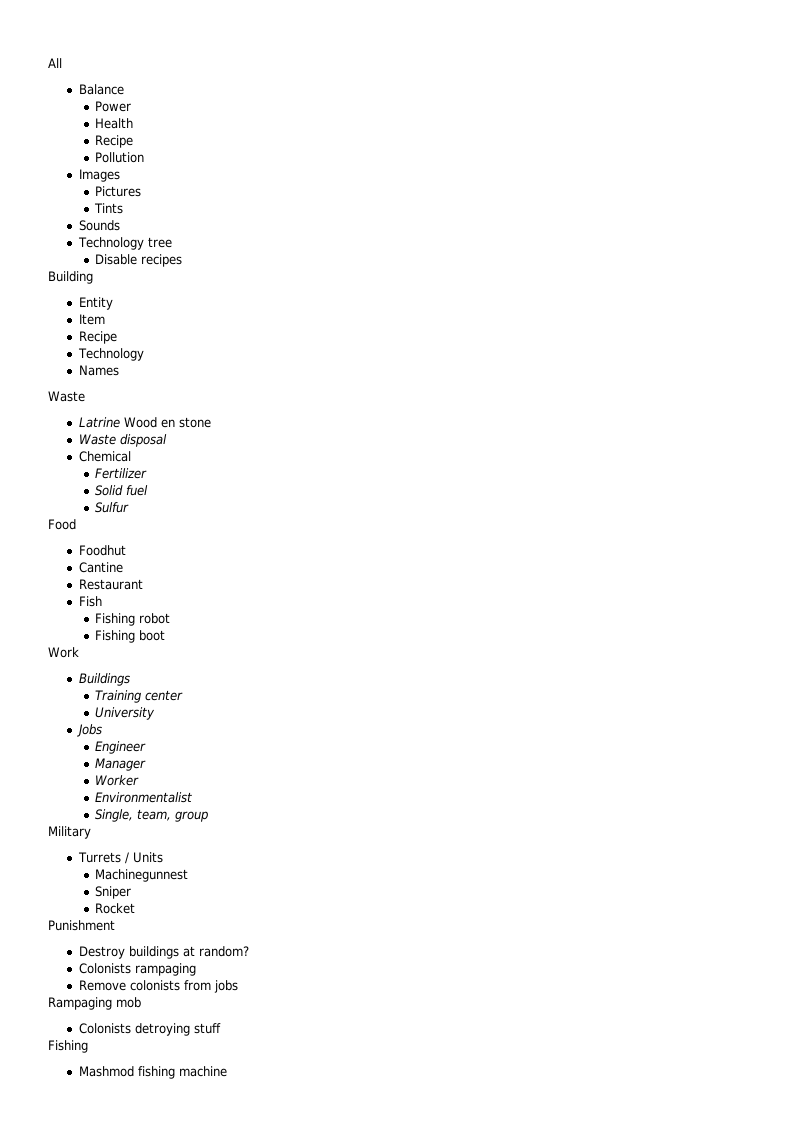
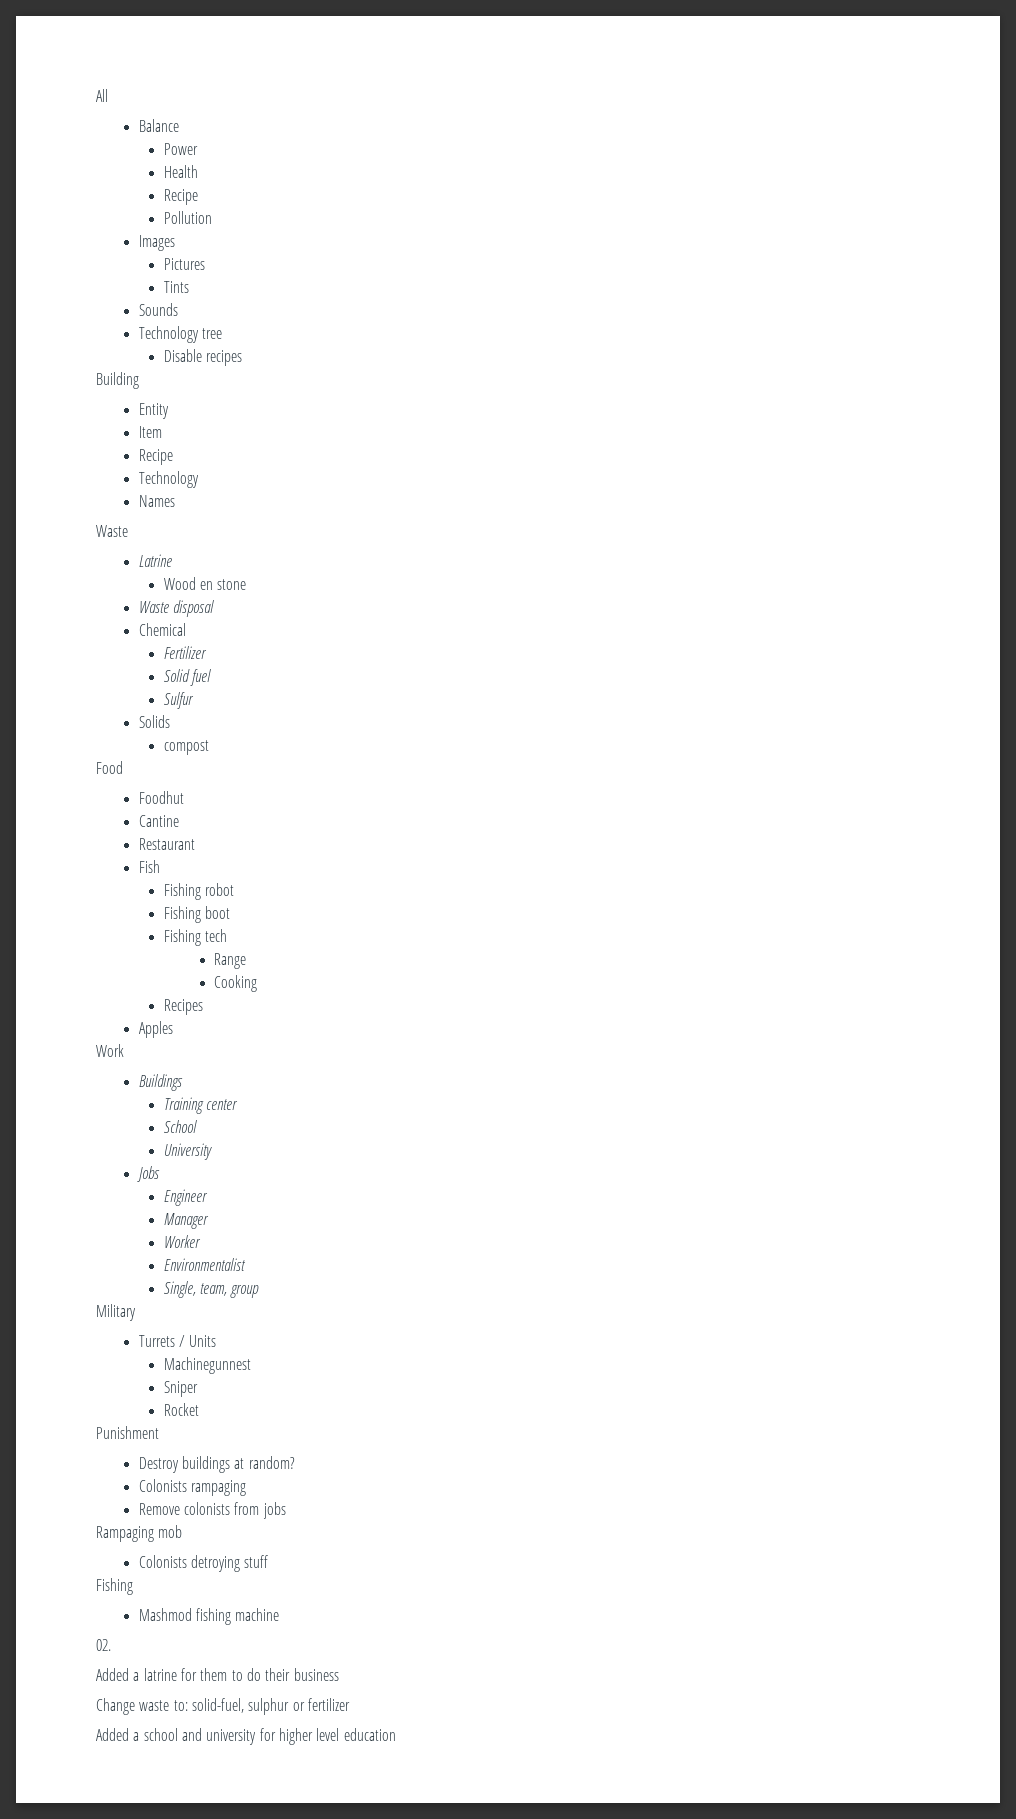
(120, 422) none -> (172, 560) //
(130, 507) none -> [138,715,170,728] [163,740,209,755] // Solids // compost
(166, 635) none -> [163,929,228,946] [213,953,246,969] [213,975,257,992] [163,999,203,1015] [138,1021,173,1038] // Fishing tech // Range // Cooking // Recipes // Apples
(184, 695) none -> [163,1120,197,1133] // School
(227, 1071) none -> [96,1639,111,1651] [96,1668,339,1681] [96,1698,350,1715] [96,1728,396,1745] // 02. // Added a latrine for them to do their business // Change waste to: solid-fuel, sulphur or fertilizer // Added a school and university for higher level education

